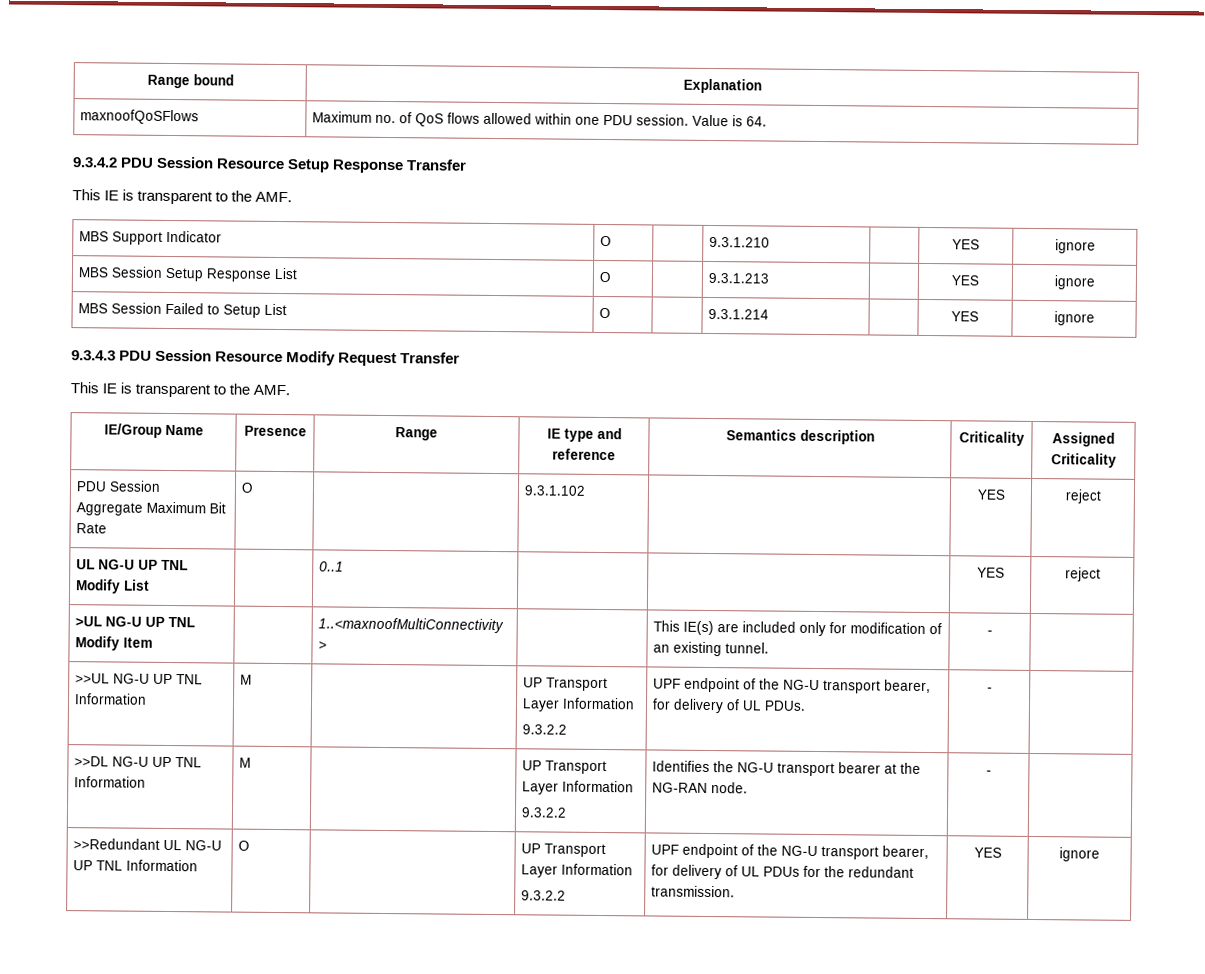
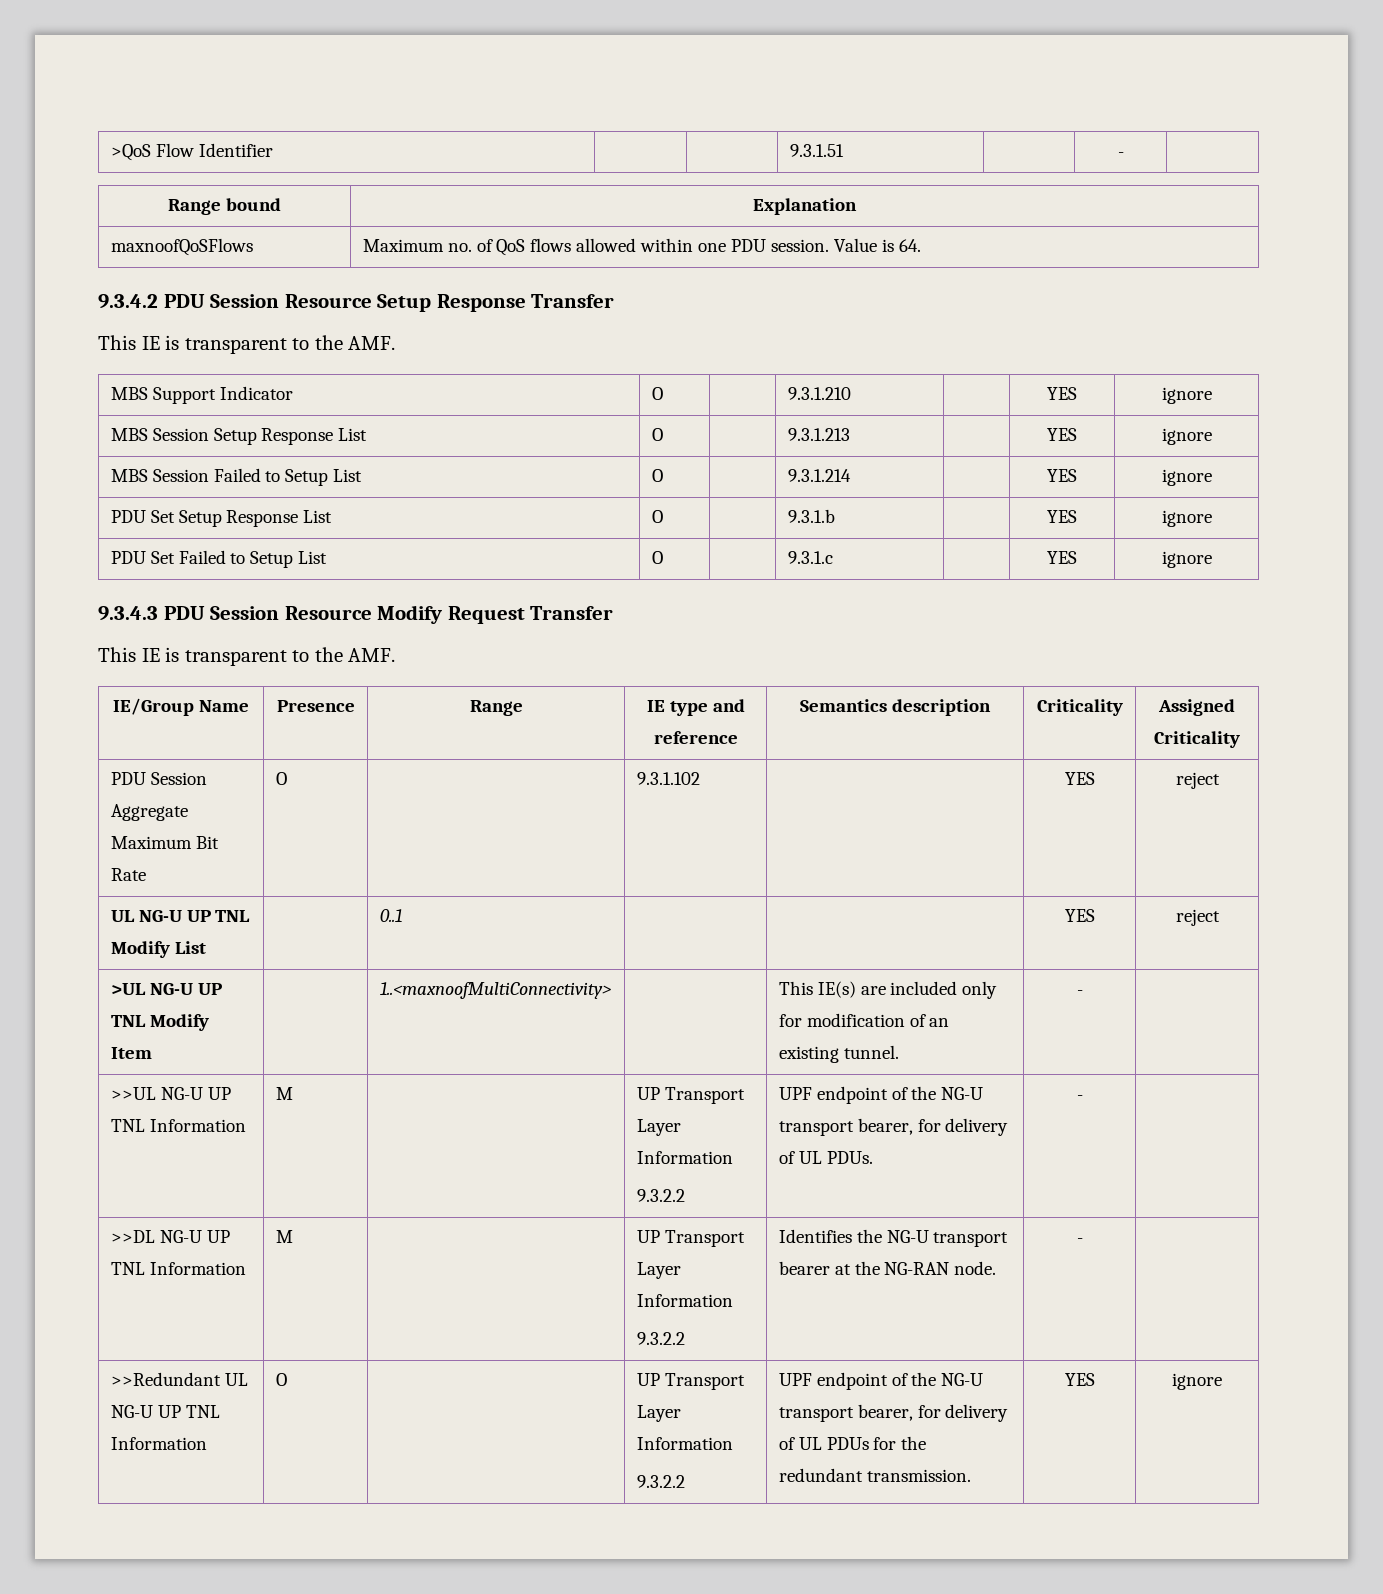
(146, 81) none -> [110,143,273,161] [789,144,844,157] [1117,152,1124,157] >QoS Flow Identifier | | | 9.3.1.51 | | - | //
(1095, 318) none -> [110,510,333,527] [651,510,663,523] [787,509,835,523] [1047,510,1077,523] [1161,510,1212,527] [110,550,328,568] [651,551,663,564] [787,551,833,564] [1047,551,1077,564] [1161,551,1212,568] // PDU Set Setup Response List | O | | 9.3.1.b | | YES | ignore // PDU Set Failed to Setup List | O | | 9.3.1.c | | YES | ignore

